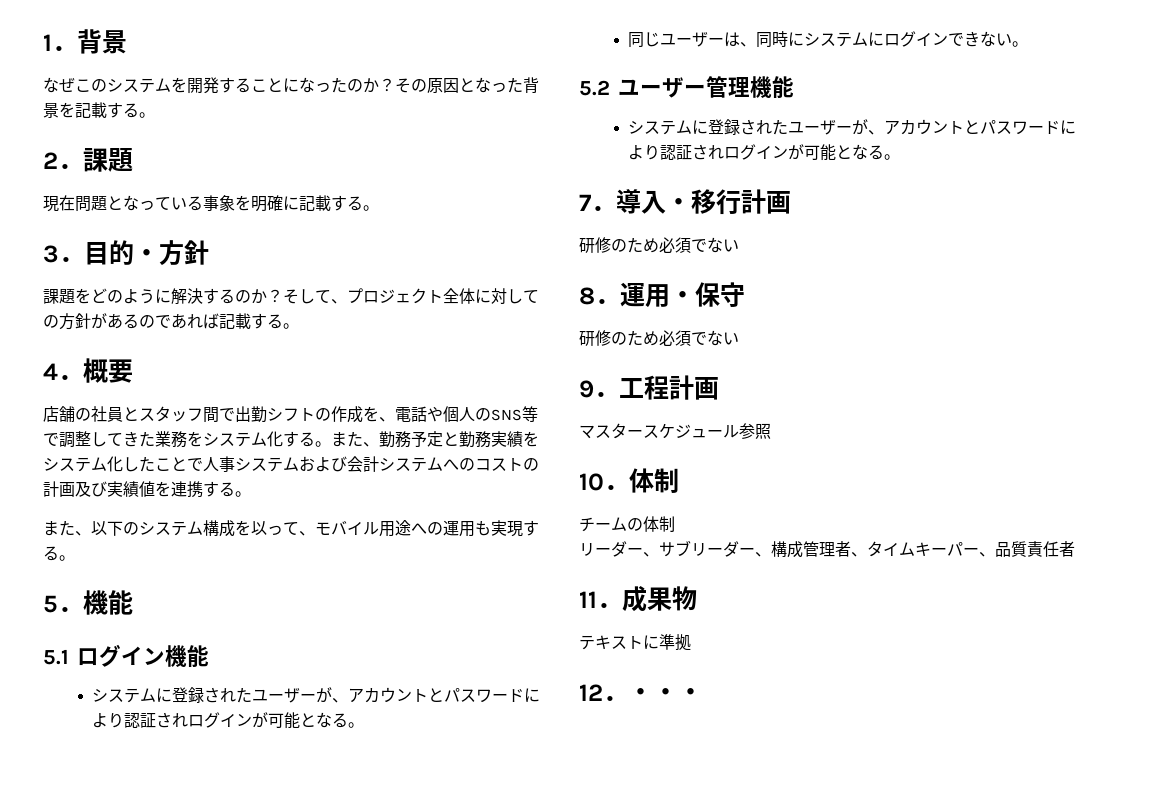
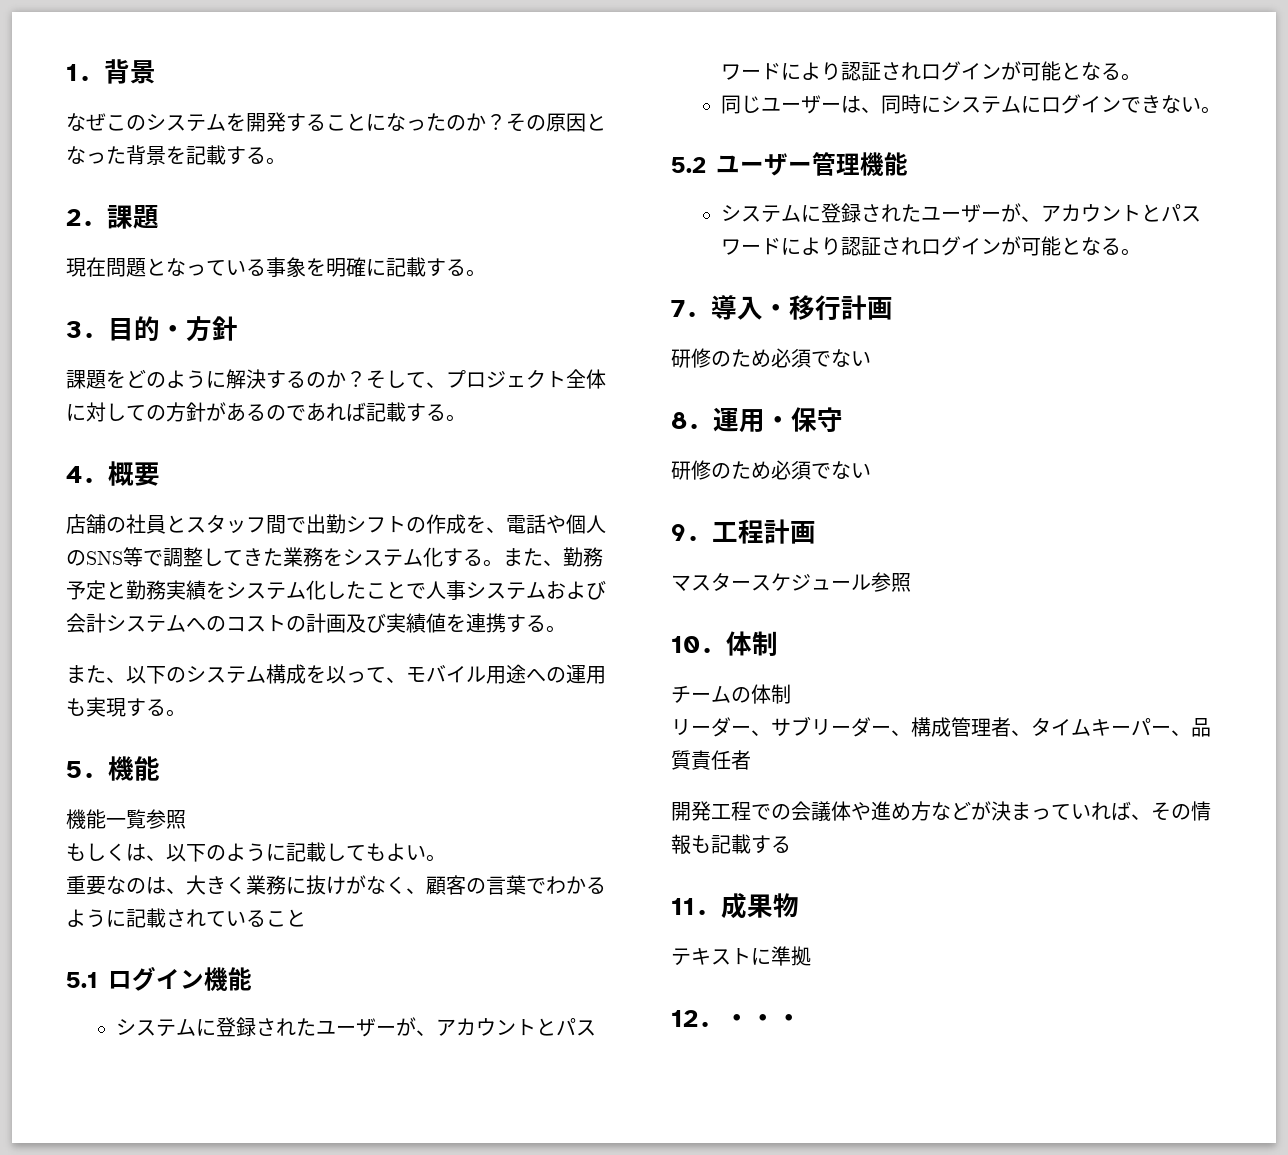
(133, 602) none -> [66,809,186,829] [66,842,446,862] [66,875,606,895] [66,908,306,928] // 機能一覧参照 // もしくは、以下のように記載してもよい。 // 重要なのは、大きく業務に抜けがなく、顧客の言葉でわかるように記載されていること
(1075, 549) none -> [671,801,1211,821] [671,834,791,855] // 開発工程での会議体や進め方などが決まっていれば、その情報も記載する

